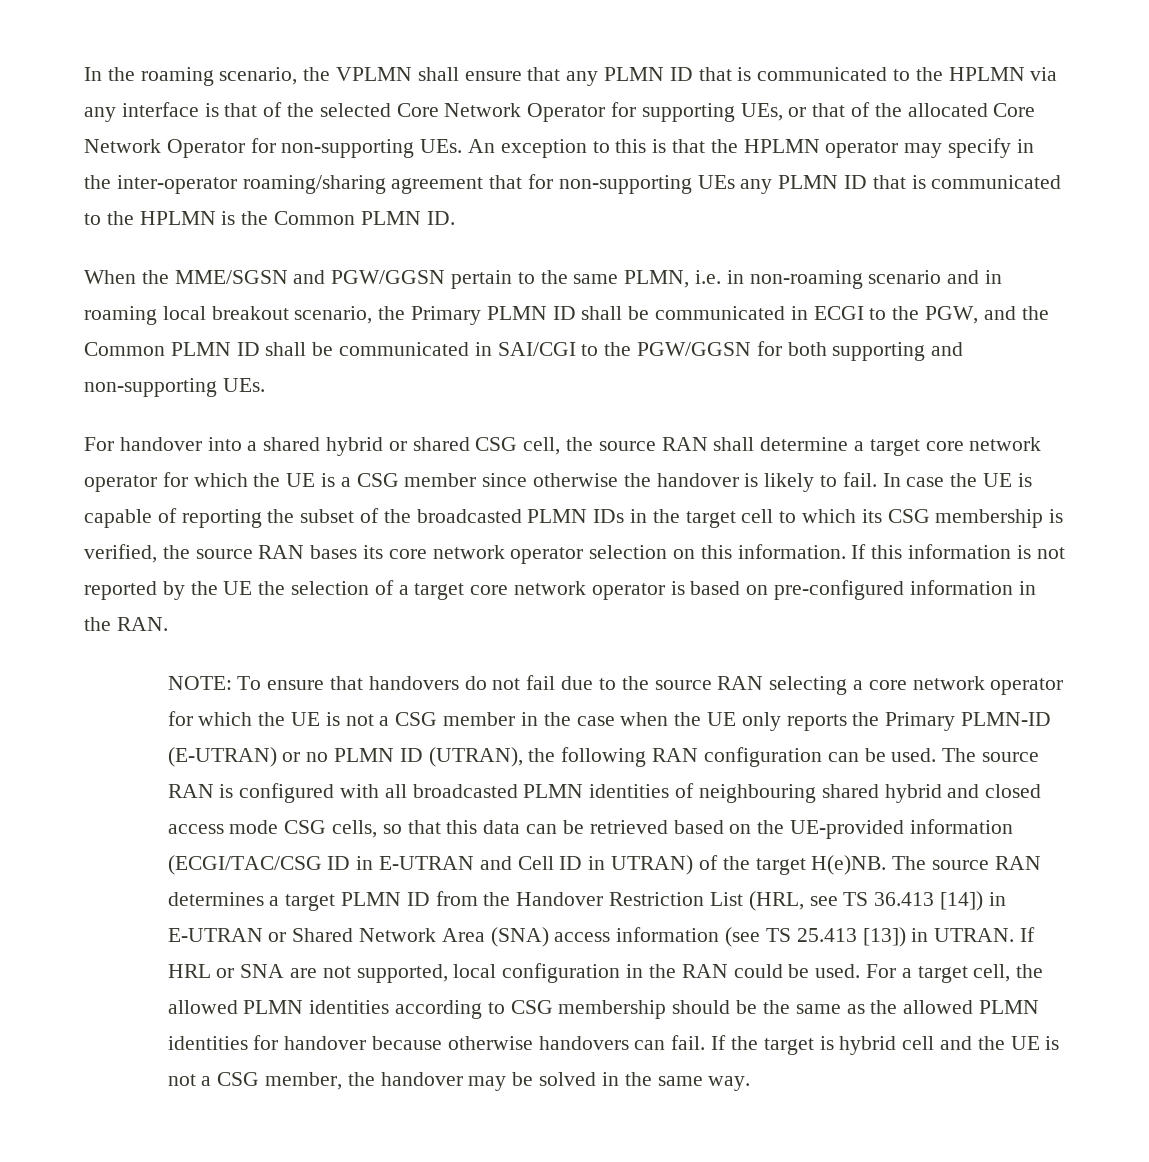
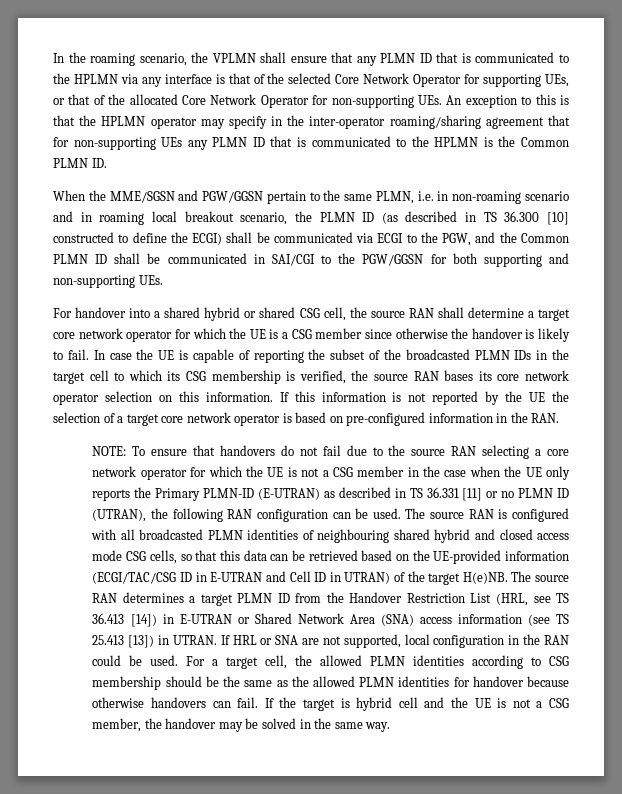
[411,306,808,325] Primary PLMN ID shall be communicated in -> [319,211,570,225] [53,232,374,245] PLMN ID (as described in TS 36.300 [10] constructed to define the ECGI) shall be communicated via
(277, 757) none -> [323,487,483,501] as described in TS 36.331 [11]

